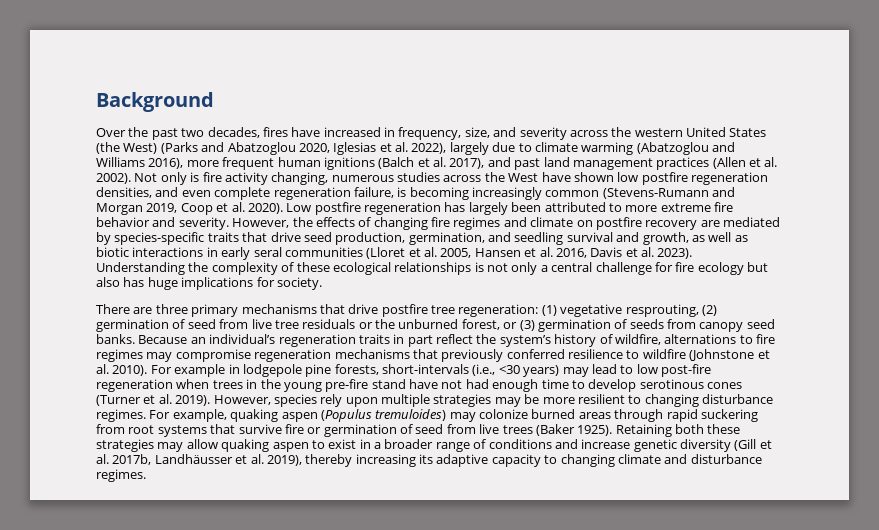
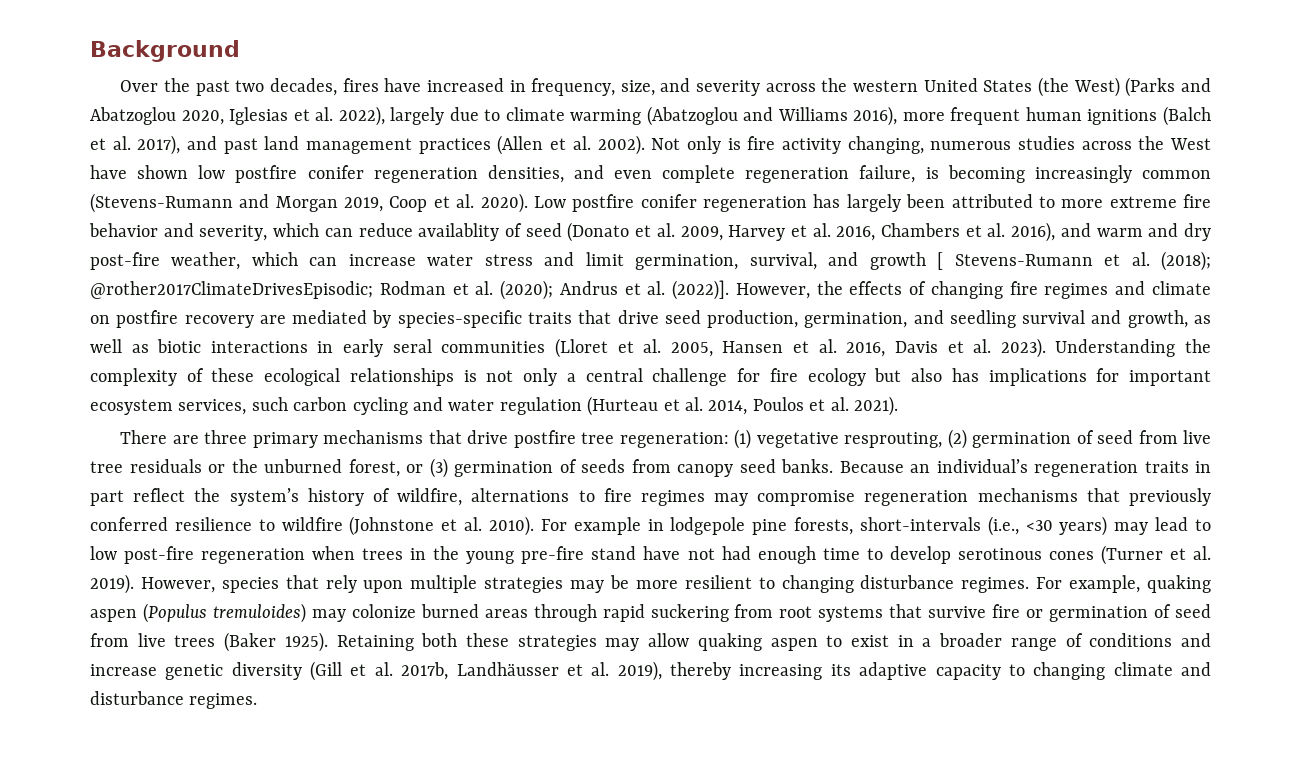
(688, 178) none -> [307,165,364,179] conifer
(361, 208) none -> [640,194,697,208] conifer
[178,217,229,230] severity. -> [199,222,1212,242] [90,251,1211,271] [90,280,730,300] severity, which can reduce availablity of seed (Donato et al. 2009, Harvey et al. 2016, Chambers et al. 2016), and warm and dry post-fire weather, which can increase water stress and limit germination, survival, and growth [ Stevens-Rumann et al. (2018); @rother2017ClimateDrivesEpisodic; Rodman et al. (2020); Andrus et al. (2022)].
[147,277,178,290] huge -> (979, 375) none
[276,277,322,290] society. -> [1128,370,1211,386] [90,396,898,416] important ecosystem services, such carbon cycling and water regulation (Hurteau et al. 2014, Poulos et al. 2021).
(317, 400) none -> [285,575,319,589] that

